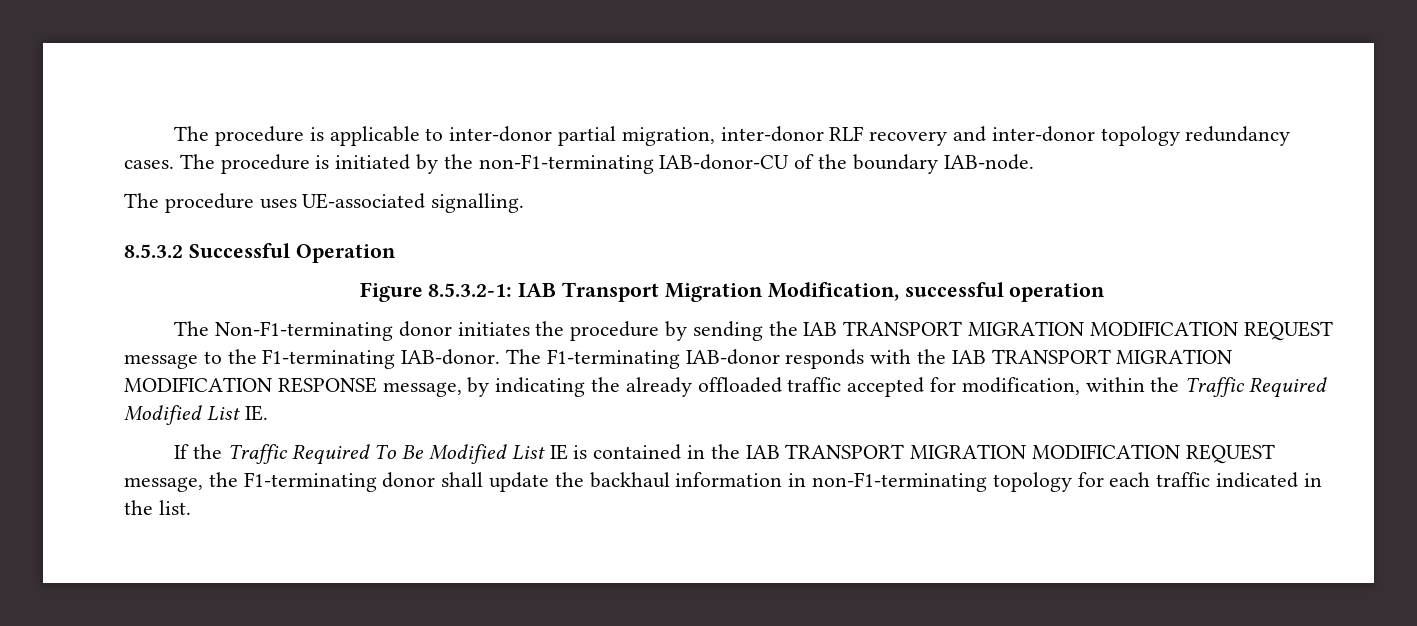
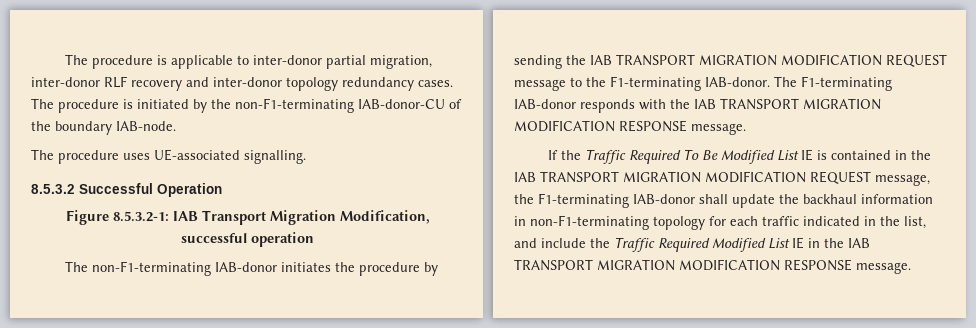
[214,321,452,341] Non-F1-terminating donor -> [92,261,278,276] non-F1-terminating IAB-donor
[382,377,1328,398] [124,405,268,425] message, by indicating the already offloaded traffic accepted for modification, within the Traffic Required Modified List IE. -> [691,123,746,135] message.
[382,472,436,488] donor -> [633,194,695,204] IAB-donor
[158,500,191,515] list. -> [904,216,926,229] [514,237,870,252] [514,259,911,274] list, and include the Traffic Required Modified List IE in the IAB TRANSPORT MIGRATION MODIFICATION RESPONSE message.

